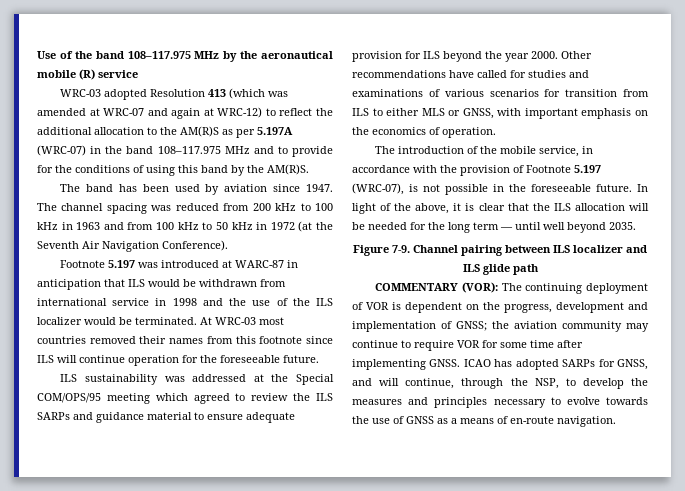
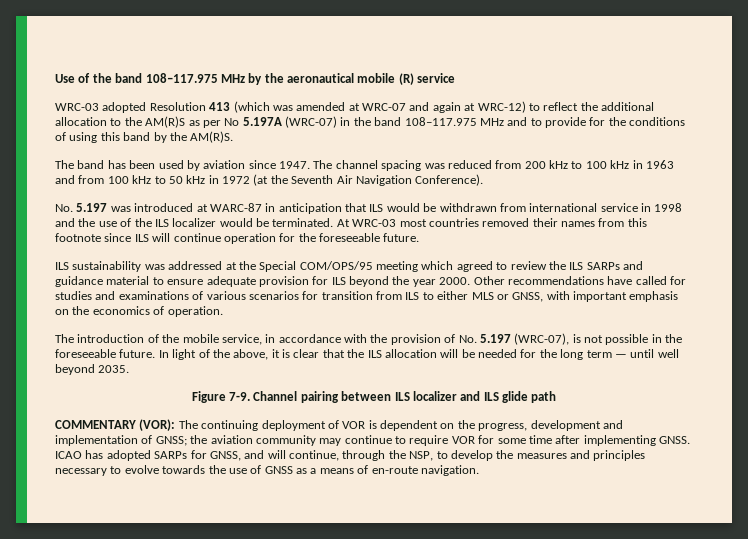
(255, 133) none -> [224,118,240,126] No
[60,260,106,268] Footnote -> [55,204,73,212] No.
[526,165,571,173] Footnote -> [458,335,477,343] No.

